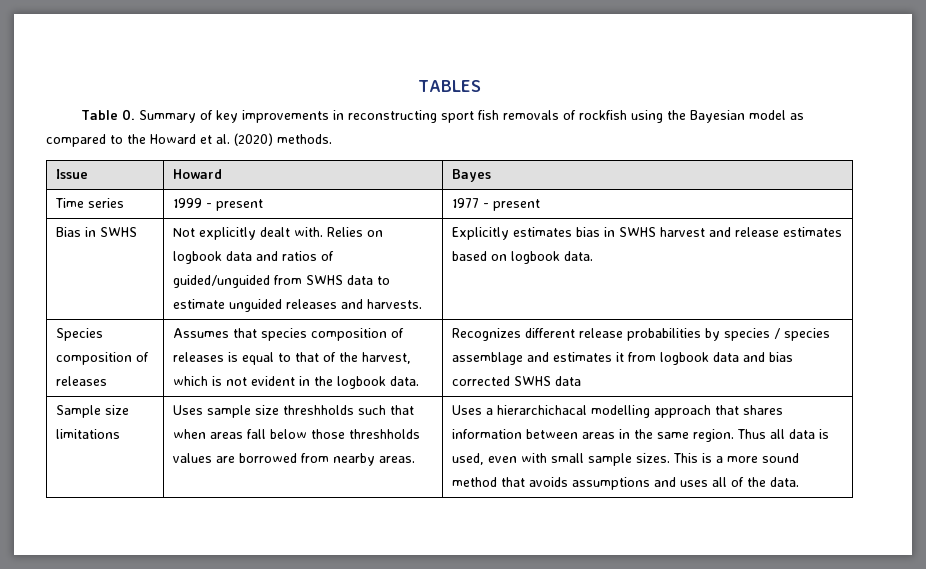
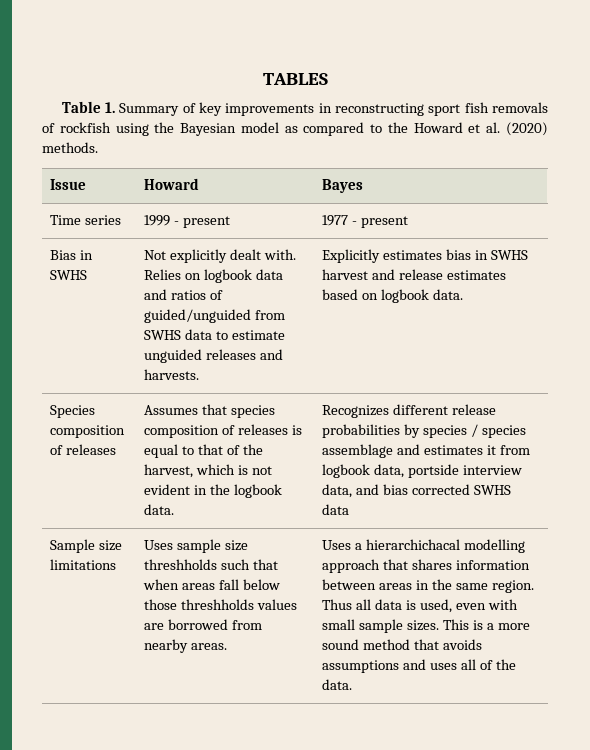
[121,109,135,120] 0. -> [104,102,115,113] 1.
[712,352,739,362] data -> [374,464,522,478] [322,484,353,498] data, portside interview data,

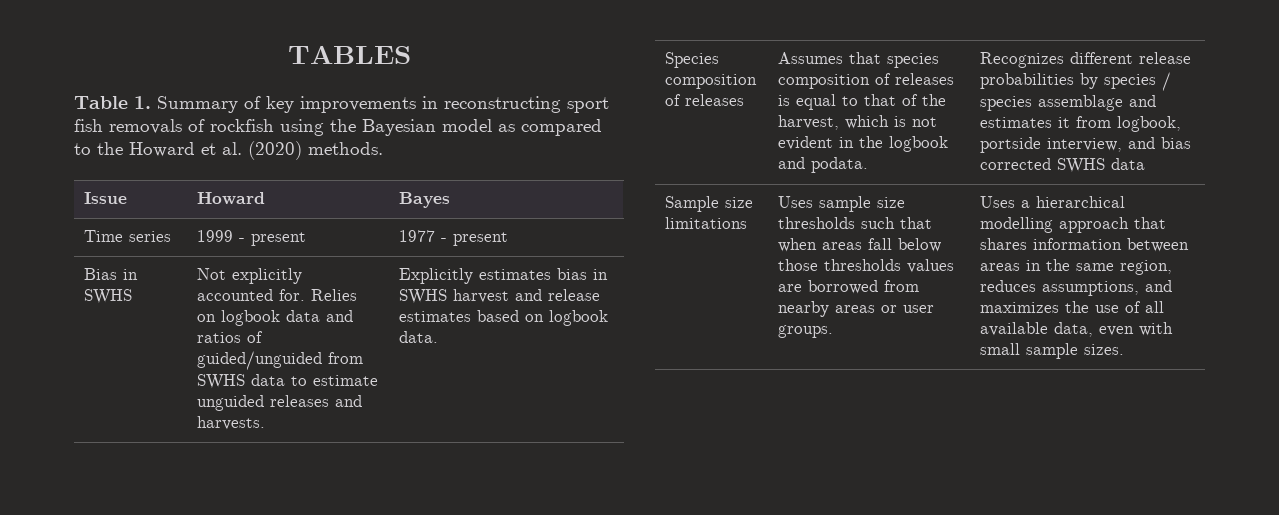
[229,249,296,260] dealt with. -> [196,289,305,301] accounted for.
[144,504,175,515] data. -> [777,157,868,173] and podata.
[322,464,522,478] [322,484,353,498] logbook data, portside interview data, -> [1116,116,1181,132] [979,137,1122,153] logbook, portside interview,
[144,559,218,570] threshholds -> [777,217,855,229] thresholds
[181,599,255,610] threshholds -> [823,259,901,271] thresholds
[191,643,228,650] areas. -> [834,305,934,313] [777,325,833,338] areas or user groups.
[365,539,460,550] hierarchichacal -> [1035,196,1125,208] hierarchical
[491,580,534,593] [322,599,452,613] region. Thus all data is used, -> [1119,260,1172,275] [979,280,1172,296] [979,301,1164,313] [979,322,1093,337] region, reduces assumptions, and maximizes the use of all available data,
[442,619,530,630] [322,639,482,650] [322,659,516,673] [322,679,353,690] This is a more sound method that avoids assumptions and uses all of the data. -> (1124, 349) none

